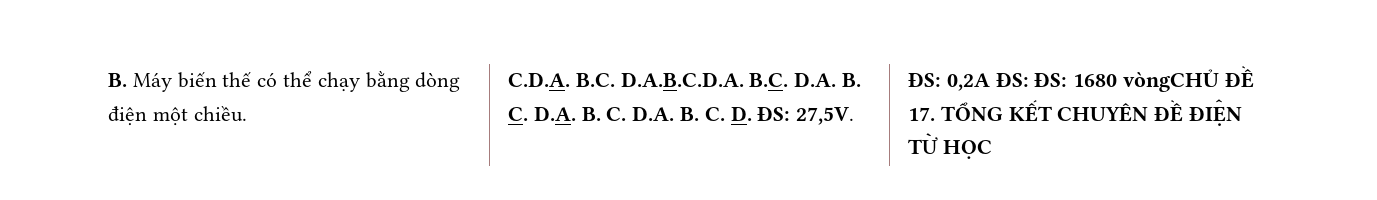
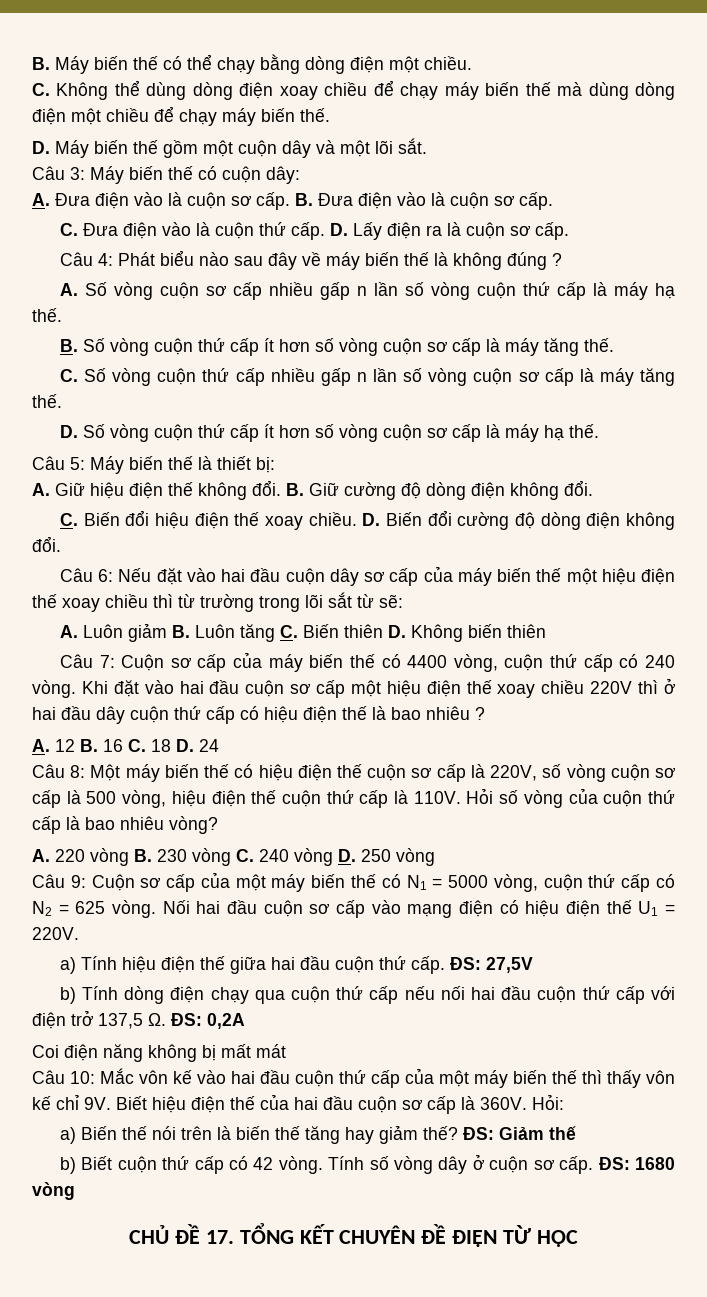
[508,72,862,87] [508,106,855,125] [908,69,1220,92] C.D.A. B.C. D.A.B.C.D.A. B.C. D.A. B. C. D.A. B. C. D.A. B. C. D. ĐS: 27,5V. ĐS: 0,2A ĐS: ĐS: 1680 vòngCHỦ -> [32,80,675,100] [32,106,330,126] [32,138,427,158] [32,166,300,184] [32,192,553,210] [59,222,569,240] [59,250,562,270] [59,282,675,300] [32,308,62,322] [59,338,614,356] [59,368,675,386] [32,394,62,408] [59,424,599,442] [32,456,275,474] [32,480,593,500] [59,510,675,530] [32,536,61,552] [59,566,675,586] [32,592,403,612] [59,623,546,642] [59,652,676,672] [32,678,675,698] [32,706,485,724] [32,739,219,752] [32,764,675,782] [32,788,675,808] [32,816,218,834] [32,848,435,866] [32,872,675,892] [32,900,675,918] [32,927,79,940] [59,956,533,974] [59,986,676,1004] [32,1010,245,1029] [32,1044,286,1062] [32,1068,675,1088] [32,1094,564,1114] [59,1125,576,1144] [59,1154,676,1174] [32,1182,75,1200] [129,1225,170,1244] C. Không thể dùng dòng điện xoay chiều để chạy máy biến thế mà dùng dòng điện một chiều để chạy máy biến thế. // D. Máy biến thế gồm một cuộn dây và một lõi sắt. // Câu 3: Máy biến thế có cuộn dây: // A. Đưa điện vào là cuộn sơ cấp. B. Đưa điện vào là cuộn sơ cấp. // C. Đưa điện vào là cuộn thứ cấp. D. Lấy điện ra là cuộn sơ cấp. // Câu 4: Phát biểu nào sau đây về máy biến thế là không đúng ? // A. Số vòng cuộn sơ cấp nhiều gấp n lần số vòng cuộn thứ cấp là máy hạ thế. // B. Số vòng cuộn thứ cấp ít hơn số vòng cuộn sơ cấp là máy tăng thế. // C. Số vòng cuộn thứ cấp nhiều gấp n lần số vòng cuộn sơ cấp là máy tăng thế. // D. Số vòng cuộn thứ cấp ít hơn số vòng cuộn sơ cấp là máy hạ thế. // Câu 5: Máy biến thế là thiết bị: // A. Giữ hiệu điện thế không đổi. B. Giữ cường độ dòng điện không đổi. // C. Biến đổi hiệu điện thế xoay chiều. D. Biến đổi cường độ dòng điện không đổi. // Câu 6: Nếu đặt vào hai đầu cuộn dây sơ cấp của máy biến thế một hiệu điện thế xoay chiều thì từ trường trong lõi sắt từ sẽ: // A. Luôn giảm B. Luôn tăng C. Biến thiên D. Không biến thiên // Câu 7: Cuộn sơ cấp của máy biến thế có 4400 vòng, cuộn thứ cấp có 240 vòng. Khi đặt vào hai đầu cuộn sơ cấp một hiệu điện thế xoay chiều 220V thì ở hai đầu dây cuộn thứ cấp có hiệu điện thế là bao nhiêu ? // A. 12 B. 16 C. 18 D. 24 // Câu 8: Một máy biến thế có hiệu điện thế cuộn sơ cấp là 220V, số vòng cuộn sơ cấp là 500 vòng, hiệu điện thế cuộn thứ cấp là 110V. Hỏi số vòng của cuộn thứ cấp là bao nhiêu vòng? // A. 220 vòng B. 230 vòng C. 240 vòng D. 250 vòng // Câu 9: Cuộn sơ cấp của một máy biến thế có N1 = 5000 vòng, cuộn thứ cấp có N2 = 625 vòng. Nối hai đầu cuộn sơ cấp vào mạng điện có hiệu điện thế U1 = 220V. // a) Tính hiệu điện thế giữa hai đầu cuộn thứ cấp. ĐS: 27,5V // b) Tính dòng điện chạy qua cuộn thứ cấp nếu nối hai đầu cuộn thứ cấp với điện trở 137,5 Ω. ĐS: 0,2A // Coi điện năng không bị mất mát // Câu 10: Mắc vôn kế vào hai đầu cuộn thứ cấp của một máy biến thế thì thấy vôn kế chỉ 9V. Biết hiệu điện thế của hai đầu cuộn sơ cấp là 360V. Hỏi: // a) Biến thế nói trên là biến thế tăng hay giảm thế? ĐS: Giảm thế // b) Biết cuộn thứ cấp có 42 vòng. Tính số vòng dây ở cuộn sơ cấp. ĐS: 1680 vòng // CHỦ

